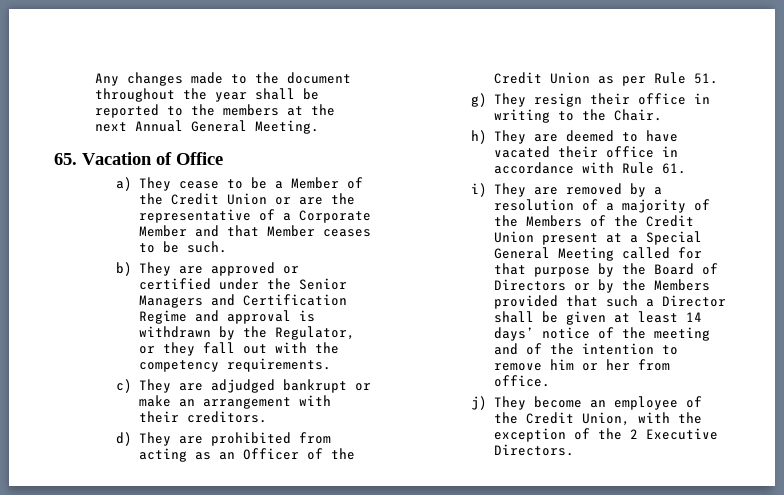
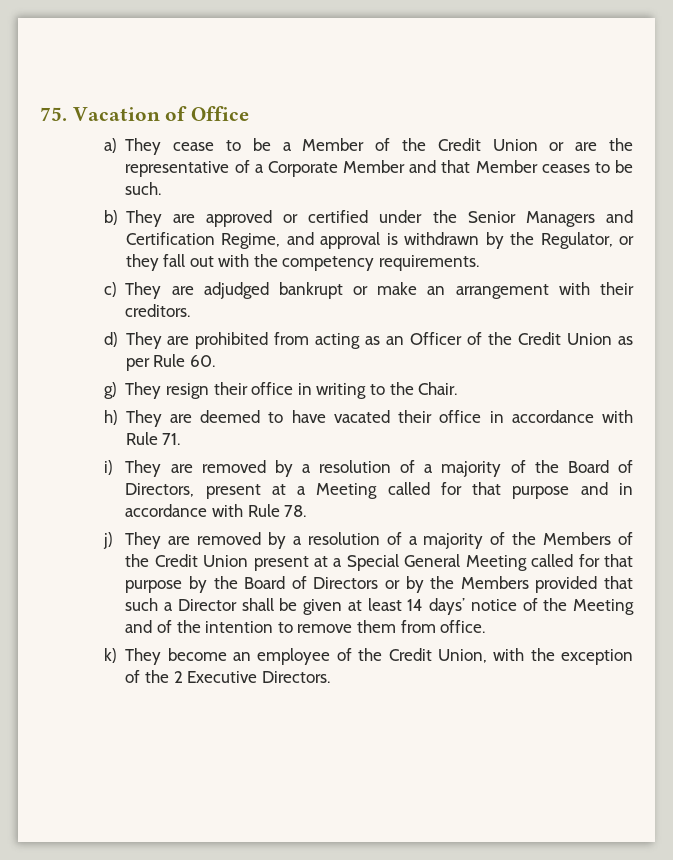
[95,72,352,86] [95,88,320,102] [95,104,336,118] [95,120,320,134] [54,153,77,165] Any changes made to the document throughout the year shall be reported to the members at the next Annual General Meeting. // 65. -> [40,107,67,121] 75.
[138,310,187,324] Regime -> [221,233,281,249] Regime,
[693,73,718,84] 51. -> [189,355,215,367] 60.
[661,163,686,174] [470,183,487,197] 61. // i) -> [162,433,181,445] [104,460,633,477] [125,482,633,499] [125,504,307,517] [103,532,113,549] 71. // i) They are removed by a resolution of a majority of the Board of Directors, present at a Meeting called for that purpose and in accordance with Rule 78. // j)
[653,327,710,341] meeting -> [573,599,634,615] Meeting
[549,359,630,371] him or her -> [356,620,396,633] them
[470,396,487,410] j) -> [104,648,117,663] k)

